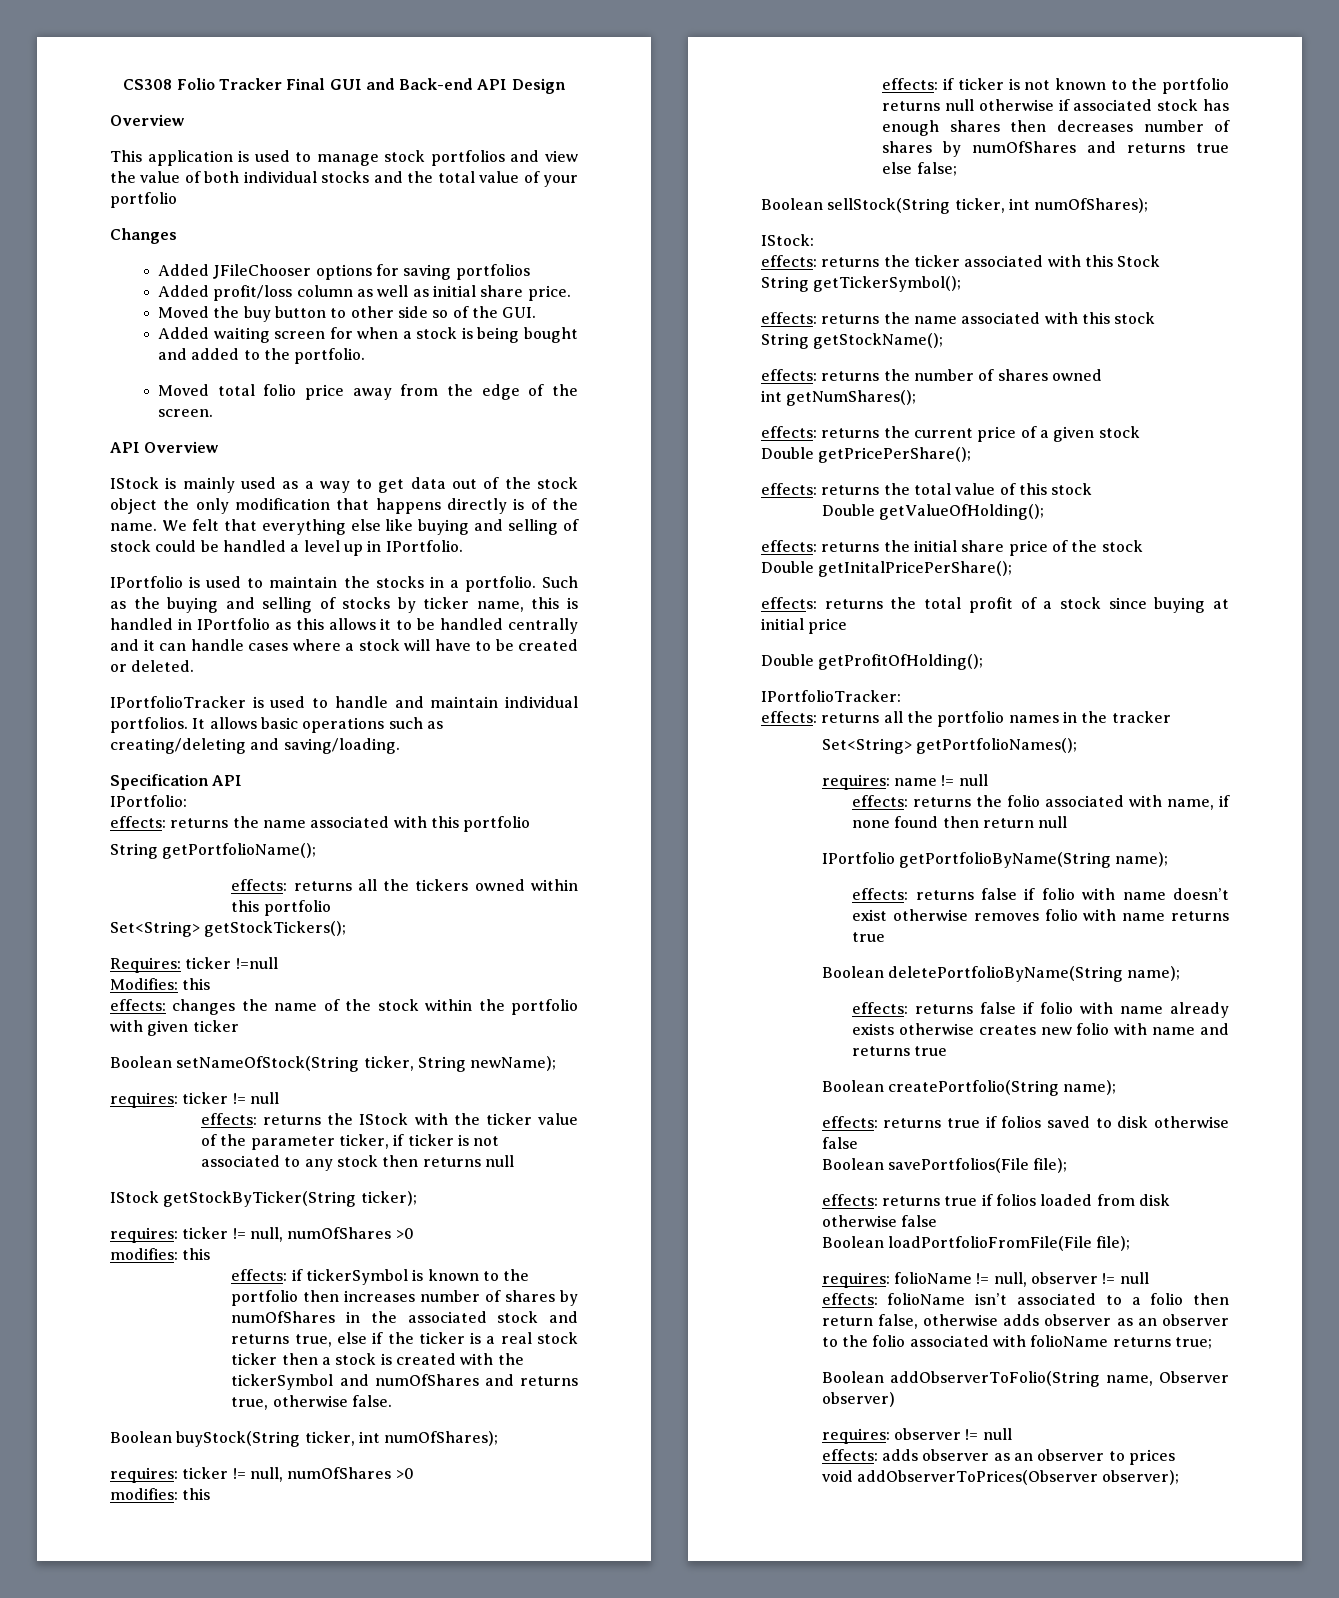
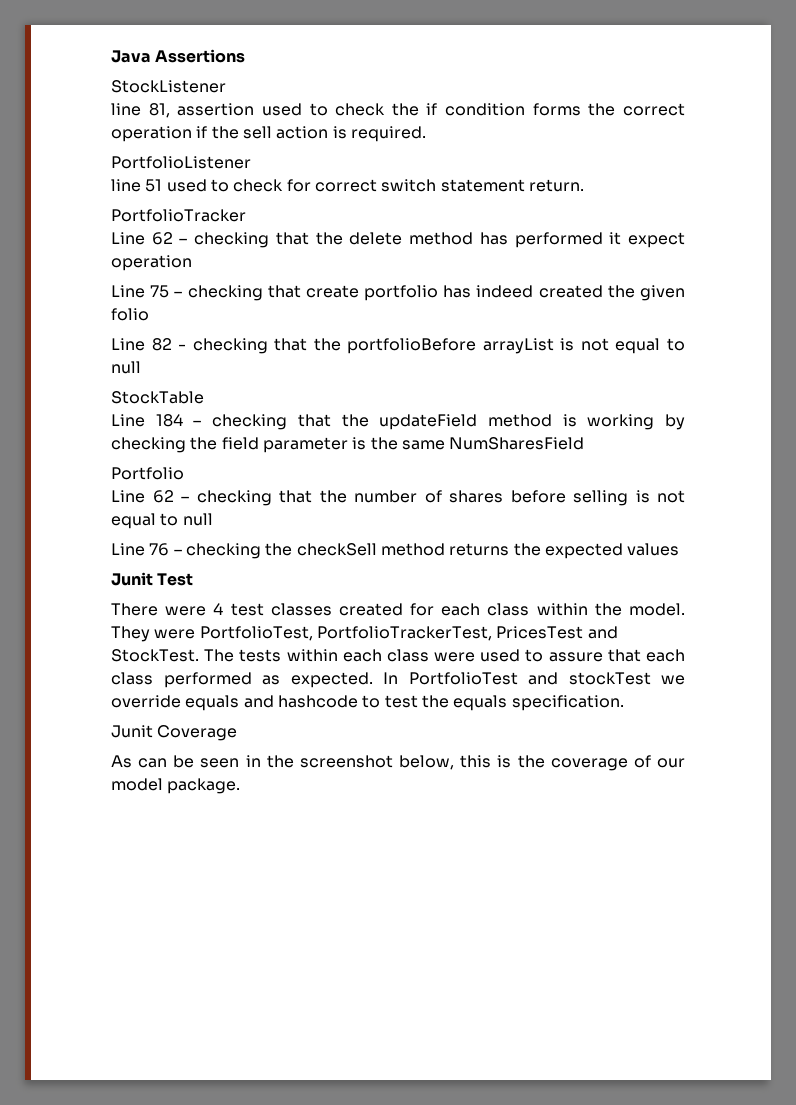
[123,78,566,94] [110,114,185,126] [110,150,578,166] [110,171,578,187] [110,192,177,208] [110,228,177,244] [157,264,530,280] [157,285,571,301] [157,306,537,322] [157,327,579,343] [157,348,366,364] [157,384,578,400] [157,409,213,417] [110,441,220,453] [110,477,579,493] [110,498,578,514] [110,519,579,535] [110,540,463,556] [110,576,579,592] [110,597,579,613] [110,618,578,634] [110,639,578,651] [110,660,195,672] [110,696,578,708] [110,717,443,733] [110,738,400,754] [110,774,243,790] [110,795,187,807] [110,816,531,832] [110,843,317,859] [231,879,578,891] [231,900,331,916] [110,921,347,937] [110,957,278,973] [110,978,211,990] [110,999,579,1015] [110,1020,239,1036] [110,1056,557,1072] [110,1092,279,1108] [201,1113,578,1125] [201,1134,500,1150] [201,1155,515,1171] [110,1191,417,1207] [110,1227,414,1243] [110,1248,211,1260] [231,1269,530,1285] [231,1290,578,1306] [231,1311,578,1323] [231,1332,579,1347] [231,1353,524,1365] [231,1374,578,1390] [231,1395,393,1410] [110,1431,499,1447] [110,1467,414,1483] [110,1488,211,1500] [882,78,1229,94] [882,99,1229,111] [882,120,1230,136] [882,141,1229,157] [882,162,957,176] [761,198,1149,214] [761,234,814,246] [761,255,1161,267] [761,276,962,292] [761,312,1156,324] [761,333,944,349] [761,369,1102,381] [761,390,917,406] [761,426,1140,442] [761,447,972,463] [761,483,1093,495] [821,504,1045,520] [761,540,1143,556] [761,561,1013,577] [761,597,1229,613] [761,618,848,634] [761,654,984,670] [761,690,901,702] [761,711,1171,727] [821,738,1078,754] [821,774,988,790] [852,795,1230,810] [852,816,1068,828] [821,852,1169,868] [852,888,1229,900] [852,909,1229,921] [852,932,886,942] [821,966,1181,982] [852,1002,1229,1018] [852,1023,1229,1035] [852,1046,948,1056] [821,1080,1117,1096] [821,1116,1229,1128] [821,1137,858,1149] [821,1158,1068,1173] [821,1194,1170,1206] [821,1215,938,1227] [821,1236,1131,1251] [821,1272,1149,1288] [821,1293,1229,1305] [821,1314,1229,1329] [821,1335,1212,1349] [821,1371,1229,1387] [821,1392,895,1407] [821,1428,1012,1444] [821,1449,1175,1465] [821,1470,1180,1485] CS308 Folio Tracker Final GUI and Back-end API Design // Overview // This application is used to manage stock portfolios and view the value of both individual stocks and the total value of your portfolio // Changes // Added JFileChooser options for saving portfolios // Added profit/loss column as well as initial share price. // Moved the buy button to other side so of the GUI. // Added waiting screen for when a stock is being bought and added to the portfolio. // Moved total folio price away from the edge of the screen. // API Overview // IStock is mainly used as a way to get data out of the stock object the only modification that happens directly is of the name. We felt that everything else like buying and selling of stock could be handled a level up in IPortfolio. // IPortfolio is used to maintain the stocks in a portfolio. Such as the buying and selling of stocks by ticker name, this is handled in IPortfolio as this allows it to be handled centrally and it can handle cases where a stock will have to be created or deleted. // IPortfolioTracker is used to handle and maintain individual portfolios. It allows basic operations such as creating/deleting and saving/loading. // Specification API // IPortfolio: // effects: returns the name associated with this portfolio // String getPortfolioName(); // effects: returns all the tickers owned within this portfolio // Set<String> getStockTickers(); // Requires: ticker !=null // Modifies: this // effects: changes the name of the stock within the portfolio with given ticker // Boolean setNameOfStock(String ticker, String newName); // requires: ticker != null // effects: returns the IStock with the ticker value of the parameter ticker, if ticker is not associated to any stock then returns null // IStock getStockByTicker(String ticker); // requires: ticker != null, numOfShares >0 // modifies: this // effects: if tickerSymbol is known to the portfolio then increases number of shares by numOfShares in the associated stock and returns true, else if the ticker is a real stock ticker then a stock is created with the tickerSymbol and numOfShares and returns true, otherwise false. // Boolean buyStock(String ticker, int numOfShares); // requires: ticker != null, numOfShares >0 // modifies: this // effects: if ticker is not known to the portfolio returns null otherwise if associated stock has enough shares then decreases number of shares by numOfShares and returns true else false; // Boolean sellStock(String ticker, int numOfShares); // IStock: // effects: returns the ticker associated with this Stock // String getTickerSymbol(); // effects: returns the name associated with this stock // String getStockName(); // effects: returns the number of shares owned // int getNumShares(); // effects: returns the current price of a given stock // Double getPricePerShare(); // effects: returns the total value of this stock // Double getValueOfHolding(); // effects: returns the initial share price of the stock // Double getInitalPricePerShare(); // effects: returns the total profit of a stock since buying at initial price // Double getProfitOfHolding(); // IPortfolioTracker: // effects: returns all the portfolio names in the tracker // Set<String> getPortfolioNames(); // requires: name != null // effects: returns the folio associated with name, if none found then return null // IPortfolio getPortfolioByName(String name); // effects: returns false if folio with name doesn’t exist otherwise removes folio with name returns true // Boolean deletePortfolioByName(String name); // effects: returns false if folio with name already exists otherwise creates new folio with name and returns true // Boolean createPortfolio(String name); // effects: returns true if folios saved to disk otherwise false // Boolean savePortfolios(File file); // effects: returns true if folios loaded from disk otherwise false // Boolean loadPortfolioFromFile(File file); // requires: folioName != null, observer != null // effects: folioName isn’t associated to a folio then return false, otherwise adds observer as an observer to the folio associated with folioName returns true; // Boolean addObserverToFolio(String name, Observer observer) // requires: observer != null // effects: adds observer as an observer to prices // void addObserverToPrices(Observer observer); -> [111,49,246,63] [111,80,226,93] [111,103,685,118] [111,126,426,142] [111,156,251,169] [111,179,584,192] [111,209,246,222] [111,232,686,248] [111,255,192,271] [111,285,685,301] [111,308,149,321] [111,338,685,354] [111,361,141,374] [111,391,204,404] [111,414,685,430] [111,437,585,453] [111,467,184,480] [111,490,685,506] [111,513,213,529] [111,543,680,559] [111,572,194,586] [111,603,685,616] [111,626,618,642] [111,649,685,662] [111,672,685,688] [111,695,624,711] [111,725,238,741] [111,755,685,771] [111,778,241,794] Java Assertions // StockListener // line 81, assertion used to check the if condition forms the correct operation if the sell action is required. // PortfolioListener // line 51 used to check for correct switch statement return. // PortfolioTracker // Line 62 – checking that the delete method has performed it expect operation // Line 75 – checking that create portfolio has indeed created the given folio // Line 82 - checking that the portfolioBefore arrayList is not equal to null // StockTable // Line 184 – checking that the updateField method is working by checking the field parameter is the same NumSharesField // Portfolio // Line 62 – checking that the number of shares before selling is not equal to null // Line 76 – checking the checkSell method returns the expected values // Junit Test // There were 4 test classes created for each class within the model. They were PortfolioTest, PortfolioTrackerTest, PricesTest and StockTest. The tests within each class were used to assure that each class performed as expected. In PortfolioTest and stockTest we override equals and hashcode to test the equals specification. // Junit Coverage // As can be seen in the screenshot below, this is the coverage of our model package.

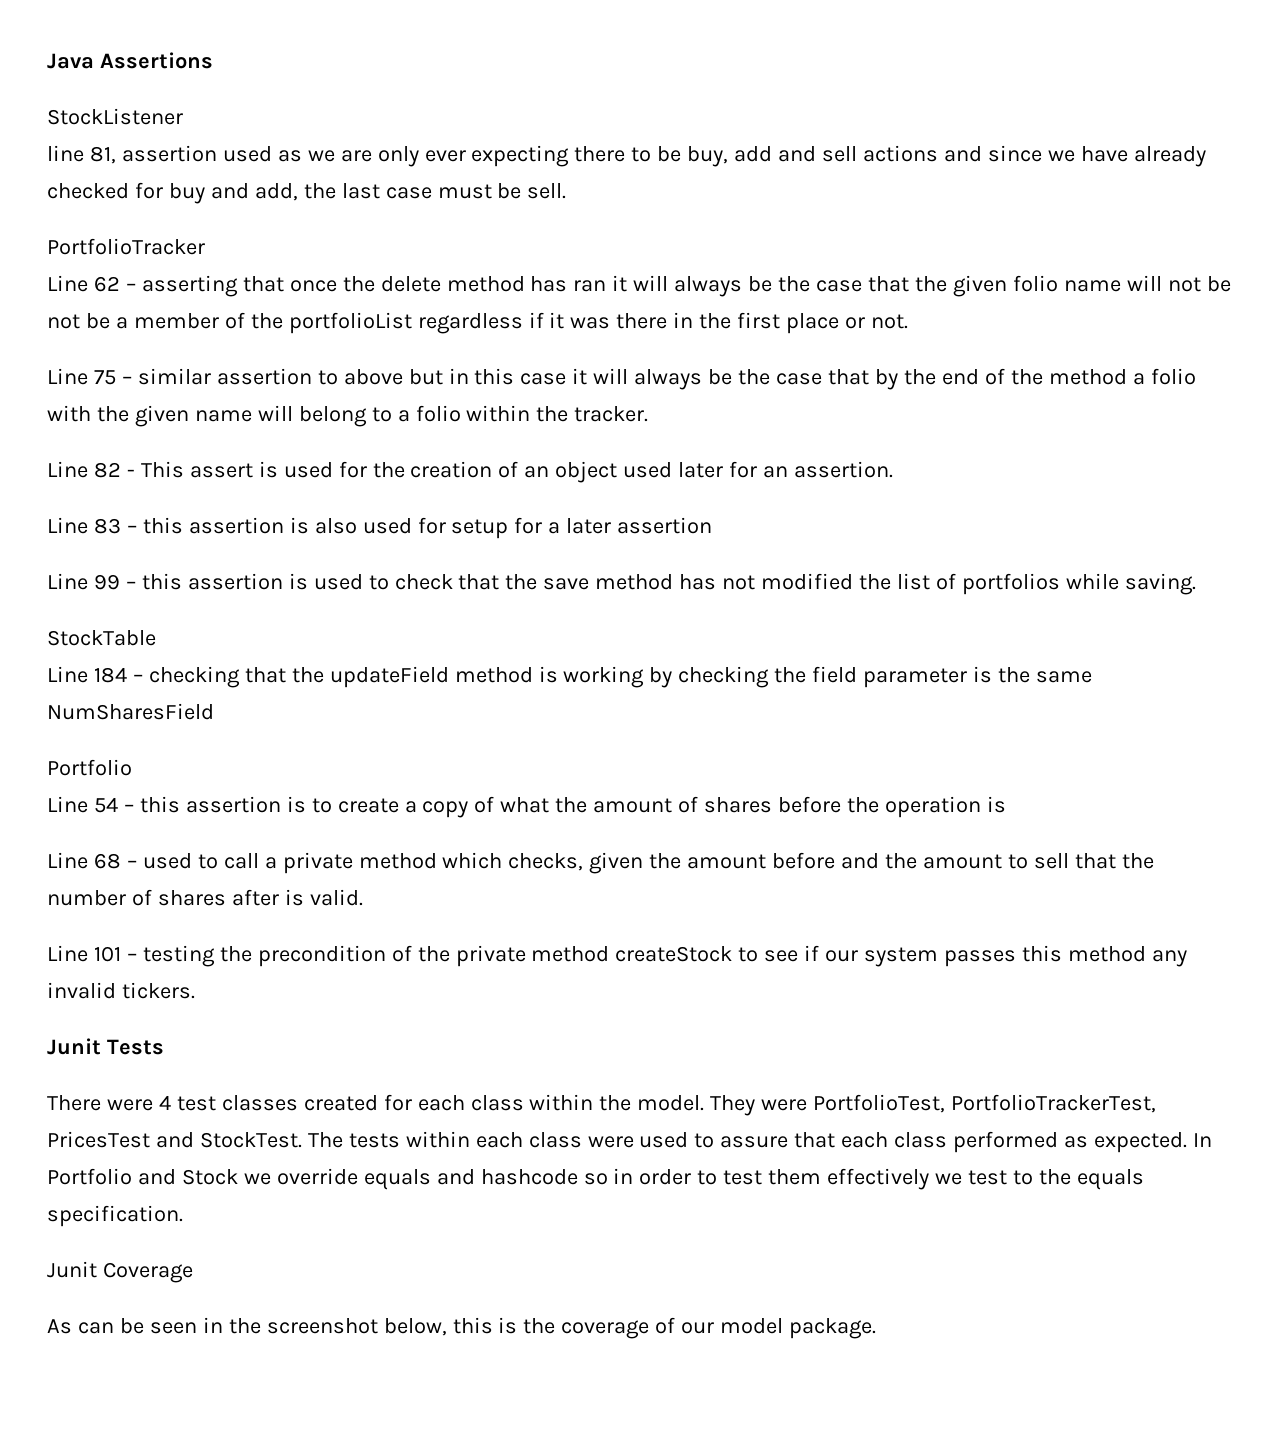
[309,103,685,116] [111,126,426,142] [111,156,251,169] [111,179,584,192] to check the if condition forms the correct operation if the sell action is required. // PortfolioListener // line 51 used to check for correct switch statement return. -> [277,145,1206,167] [47,182,567,204] as we are only ever expecting there to be buy, add and sell actions and since we have already checked for buy and add, the last case must be sell.
[194,232,309,248] checking that -> [141,275,337,297] asserting that once
[514,232,686,248] [111,255,192,271] [111,285,685,301] [111,308,149,321] [111,338,685,354] [111,361,141,374] performed it expect operation // Line 75 – checking that create portfolio has indeed created the given folio // Line 82 - checking that the portfolioBefore arrayList is not equal to null -> [573,275,1231,297] [47,312,908,334] [47,368,1196,390] [47,405,649,427] [47,461,893,483] [47,517,713,539] [47,573,1196,595] ran it will always be the case that the given folio name will not be not be a member of the portfolioList regardless if it was there in the first place or not. // Line 75 – similar assertion to above but in this case it will always be the case that by the end of the method a folio with the given name will belong to a folio within the tracker. // Line 82 - This assert is used for the creation of an object used later for an assertion. // Line 83 – this assertion is also used for setup for a later assertion // Line 99 – this assertion is used to check that the save method has not modified the list of portfolios while saving.
[152,490,272,506] 62 – checking -> [93,796,1006,818] [47,852,1069,874] 54 – this assertion is to create a copy of what the amount of shares before the operation is // Line 68 – used to call a private method which checks, given the amount before and the amount to sell
[510,490,685,506] [111,513,213,529] [111,543,680,559] [111,572,194,586] before selling is not equal to null // Line 76 – checking the checkSell method returns the expected values // Junit Test -> [231,889,363,906] [47,945,1187,967] [47,982,195,999] [47,1038,164,1055] after is valid. // Line 101 – testing the precondition of the private method createStock to see if our system passes this method any invalid tickers. // Junit Tests
[408,672,651,685] PortfolioTest and stockTest -> [47,1168,238,1185] Portfolio and Stock
[362,695,418,708] to test -> [583,1168,1033,1190] so in order to test them effectively we test to

